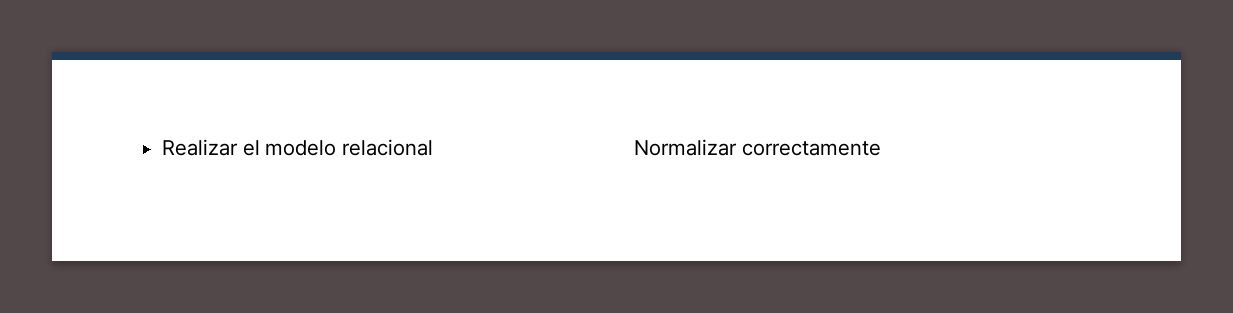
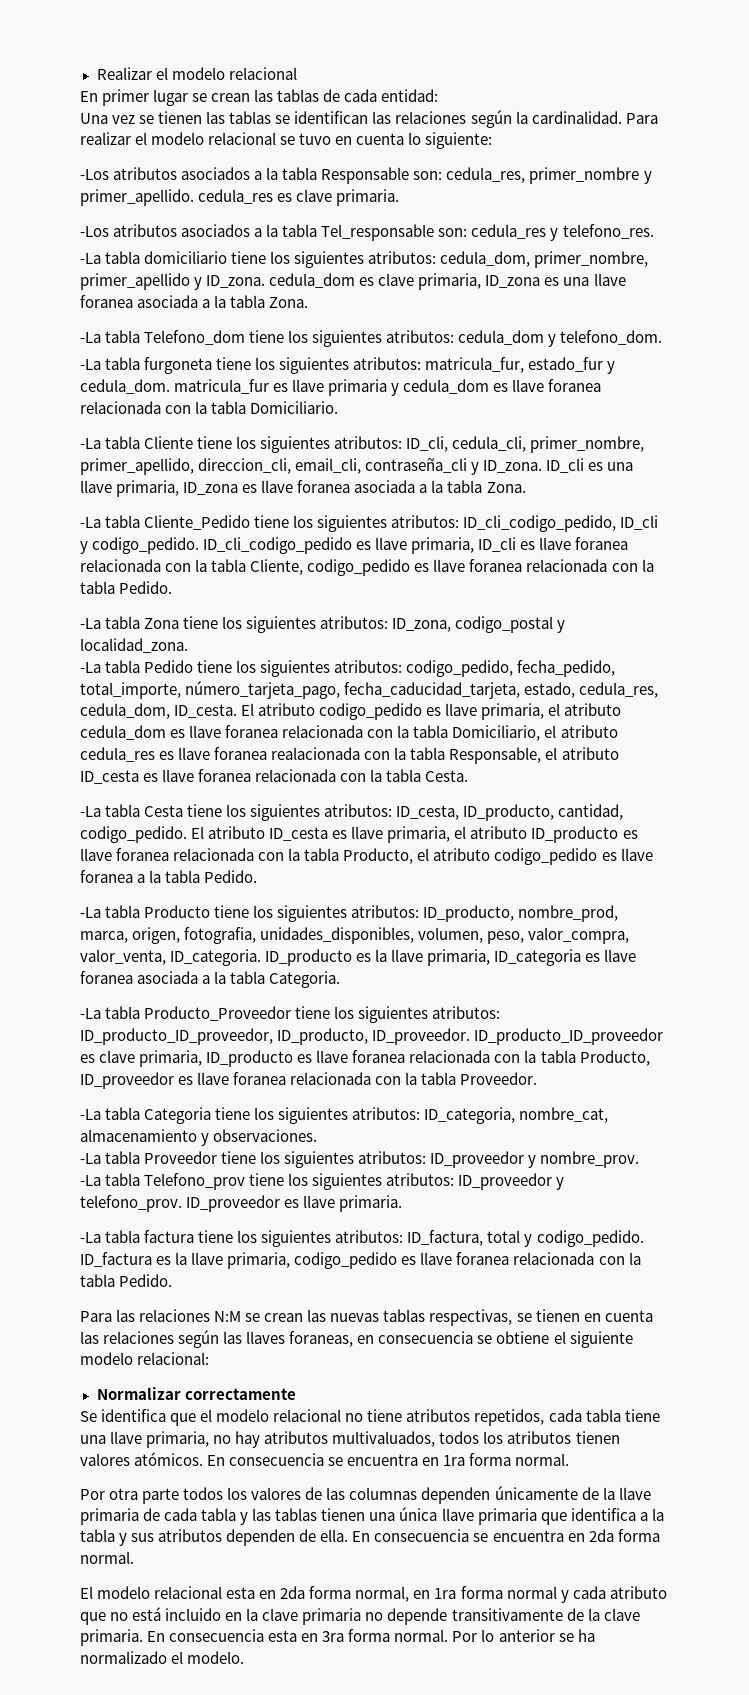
[634,139,881,156] Normalizar correctamente -> [80,89,439,106] [80,110,658,128] [80,132,493,149] [80,167,652,184] [80,189,400,206] [80,224,654,241] [80,251,649,268] [80,273,626,290] [80,295,309,308] [80,330,663,347] [80,357,616,374] [80,379,602,396] [80,401,339,414] [80,436,645,453] [80,458,634,475] [80,480,526,497] [80,515,659,532] [80,537,629,554] [80,559,654,576] [80,581,173,594] [80,616,566,633] [80,638,188,653] [80,660,616,677] [80,681,659,699] [80,703,622,720] [80,725,618,741] [80,747,619,764] [80,769,469,784] [80,804,624,821] [80,826,638,843] [80,848,653,865] [80,870,258,883] [80,905,619,922] [80,927,630,944] [80,949,637,966] [80,971,341,988] [80,1006,501,1023] [80,1028,664,1045] [80,1050,650,1067] [80,1072,538,1089] [80,1107,609,1124] [80,1129,318,1146] [80,1151,640,1168] [80,1173,565,1190] [80,1195,403,1212] [80,1230,644,1247] [80,1252,641,1269] [80,1274,173,1287] [80,1309,653,1326] [80,1330,633,1348] [80,1352,210,1365] [96,1387,296,1400] [80,1409,660,1426] [80,1431,620,1448] [80,1452,570,1466] [80,1486,651,1504] [80,1507,664,1525] [80,1529,660,1546] [80,1551,134,1564] [80,1586,667,1603] [80,1607,640,1625] [80,1629,595,1646] [80,1651,245,1664] En primer lugar se crean las tablas de cada entidad: // Una vez se tienen las tablas se identifican las relaciones según la cardinalidad. Para realizar el modelo relacional se tuvo en cuenta lo siguiente: // -Los atributos asociados a la tabla Responsable son: cedula_res, primer_nombre y primer_apellido. cedula_res es clave primaria. // -Los atributos asociados a la tabla Tel_responsable son: cedula_res y telefono_res. // -La tabla domiciliario tiene los siguientes atributos: cedula_dom, primer_nombre, primer_apellido y ID_zona. cedula_dom es clave primaria, ID_zona es una llave foranea asociada a la tabla Zona. // -La tabla Telefono_dom tiene los siguientes atributos: cedula_dom y telefono_dom. // -La tabla furgoneta tiene los siguientes atributos: matricula_fur, estado_fur y cedula_dom. matricula_fur es llave primaria y cedula_dom es llave foranea relacionada con la tabla Domiciliario. // -La tabla Cliente tiene los siguientes atributos: ID_cli, cedula_cli, primer_nombre, primer_apellido, direccion_cli, email_cli, contraseña_cli y ID_zona. ID_cli es una llave primaria, ID_zona es llave foranea asociada a la tabla Zona. // -La tabla Cliente_Pedido tiene los siguientes atributos: ID_cli_codigo_pedido, ID_cli y codigo_pedido. ID_cli_codigo_pedido es llave primaria, ID_cli es llave foranea relacionada con la tabla Cliente, codigo_pedido es llave foranea relacionada con la tabla Pedido. // -La tabla Zona tiene los siguientes atributos: ID_zona, codigo_postal y localidad_zona. // -La tabla Pedido tiene los siguientes atributos: codigo_pedido, fecha_pedido, total_importe, número_tarjeta_pago, fecha_caducidad_tarjeta, estado, cedula_res, cedula_dom, ID_cesta. El atributo codigo_pedido es llave primaria, el atributo cedula_dom es llave foranea relacionada con la tabla Domiciliario, el atributo cedula_res es llave foranea realacionada con la tabla Responsable, el atributo ID_cesta es llave foranea relacionada con la tabla Cesta. // -La tabla Cesta tiene los siguientes atributos: ID_cesta, ID_producto, cantidad, codigo_pedido. El atributo ID_cesta es llave primaria, el atributo ID_producto es llave foranea relacionada con la tabla Producto, el atributo codigo_pedido es llave foranea a la tabla Pedido. // -La tabla Producto tiene los siguientes atributos: ID_producto, nombre_prod, marca, origen, fotografia, unidades_disponibles, volumen, peso, valor_compra, valor_venta, ID_categoria. ID_producto es la llave primaria, ID_categoria es llave foranea asociada a la tabla Categoria. // -La tabla Producto_Proveedor tiene los siguientes atributos: ID_producto_ID_proveedor, ID_producto, ID_proveedor. ID_producto_ID_proveedor es clave primaria, ID_producto es llave foranea relacionada con la tabla Producto, ID_proveedor es llave foranea relacionada con la tabla Proveedor. // -La tabla Categoria tiene los siguientes atributos: ID_categoria, nombre_cat, almacenamiento y observaciones. // -La tabla Proveedor tiene los siguientes atributos: ID_proveedor y nombre_prov. // -La tabla Telefono_prov tiene los siguientes atributos: ID_proveedor y telefono_prov. ID_proveedor es llave primaria. // -La tabla factura tiene los siguientes atributos: ID_factura, total y codigo_pedido. ID_factura es la llave primaria, codigo_pedido es llave foranea relacionada con la tabla Pedido. // Para las relaciones N:M se crean las nuevas tablas respectivas, se tienen en cuenta las relaciones según las llaves foraneas, en consecuencia se obtiene el siguiente modelo relacional: // Normalizar correctamente // Se identifica que el modelo relacional no tiene atributos repetidos, cada tabla tiene una llave primaria, no hay atributos multivaluados, todos los atributos tienen valores atómicos. En consecuencia se encuentra en 1ra forma normal. // Por otra parte todos los valores de las columnas dependen únicamente de la llave primaria de cada tabla y las tablas tienen una única llave primaria que identifica a la tabla y sus atributos dependen de ella. En consecuencia se encuentra en 2da forma normal. // El modelo relacional esta en 2da forma normal, en 1ra forma normal y cada atributo que no está incluido en la clave primaria no depende transitivamente de la clave primaria. En consecuencia esta en 3ra forma normal. Por lo anterior se ha normalizado el modelo.

